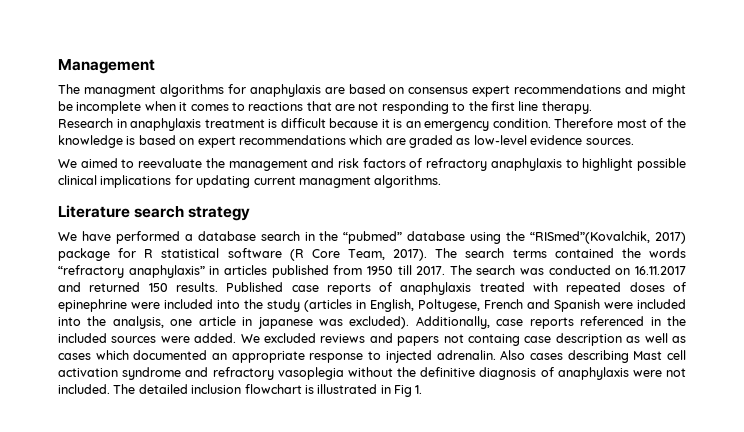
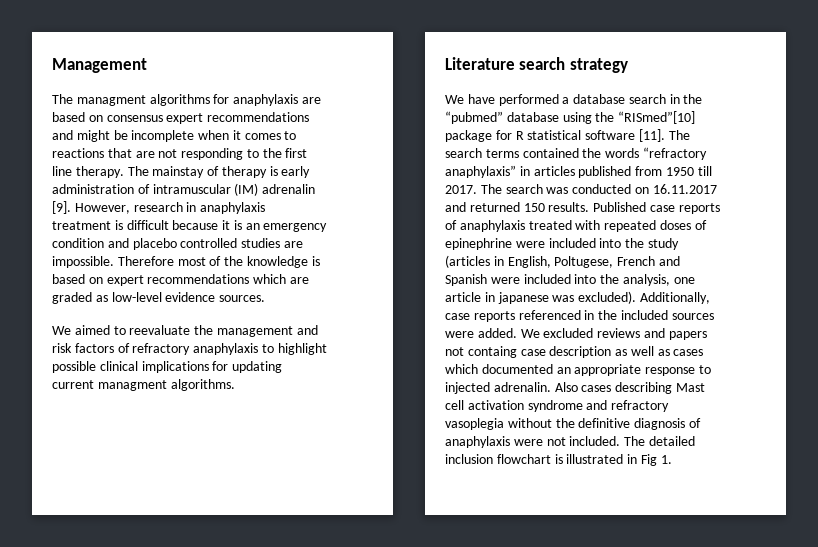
[58,118,113,128] // Research -> [127,166,311,178] [52,183,316,196] [52,201,183,214] The mainstay of therapy is early administration of intramuscular (IM) adrenalin [9]. However, research
[492,118,551,128] condition. -> [52,238,303,250] [52,256,114,268] condition and placebo controlled studies are impossible.
[530,231,686,244] “RISmed”(Kovalchik, 2017) -> [618,111,696,124] “RISmed”[10]
[289,249,428,261] (R Core Team, 2017). -> [638,129,665,142] [11].

